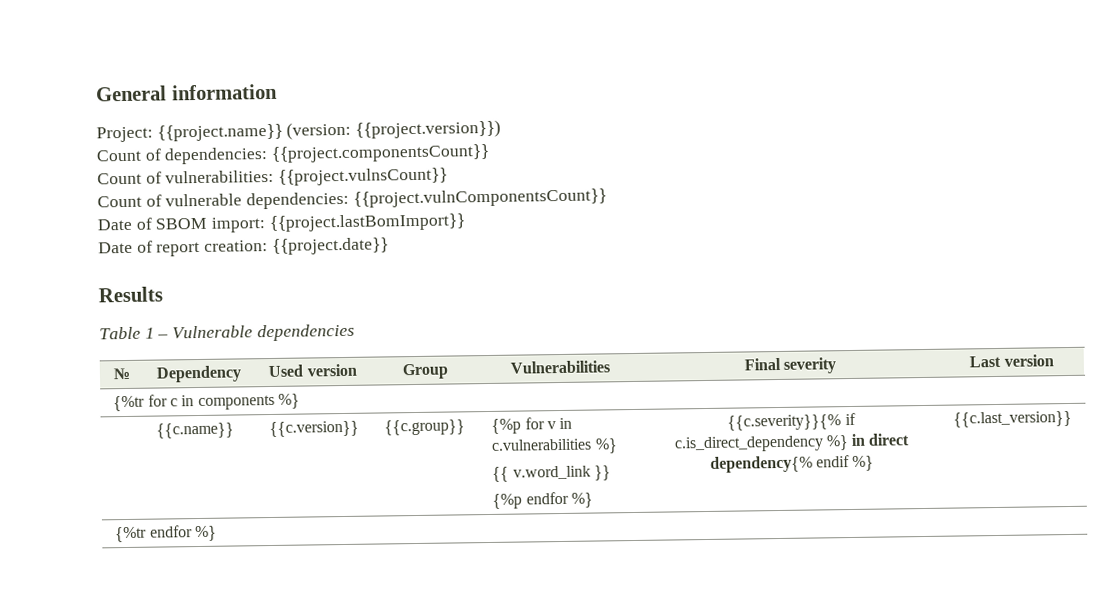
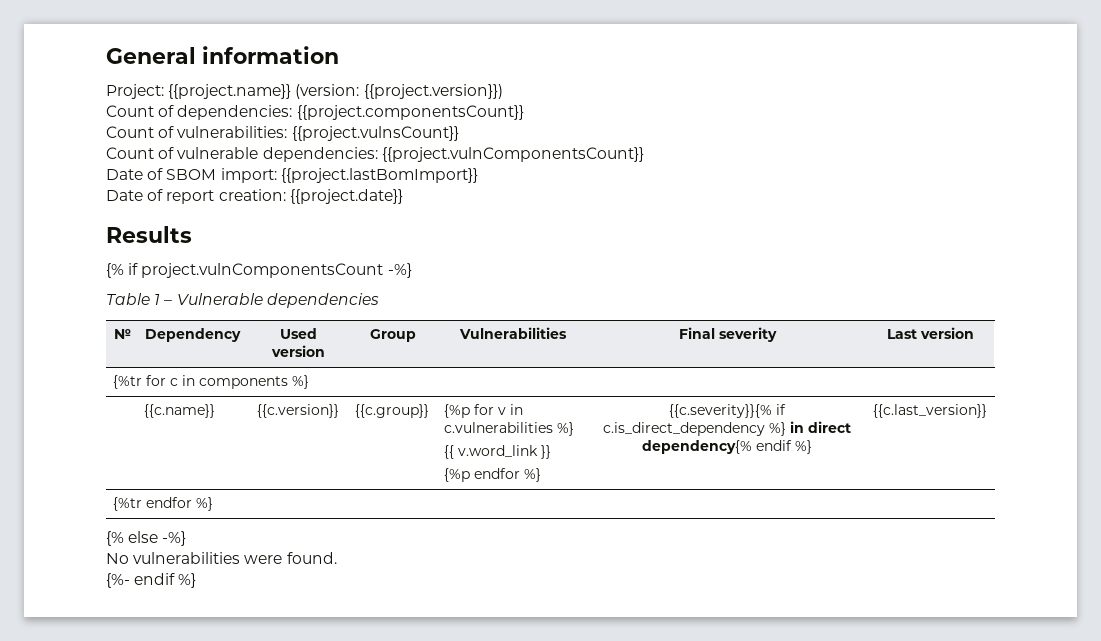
(163, 294) none -> [106,263,412,278] // {% if project.vulnComponentsCount -%}
(217, 533) none -> [106,531,187,546] [106,552,337,564] [106,573,197,588] // {% else -%} // No vulnerabilities were found. // {%- endif %}

